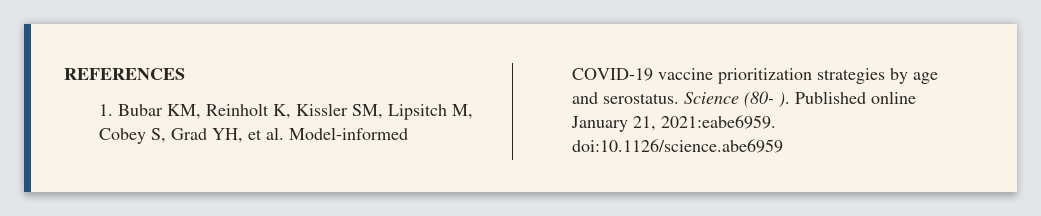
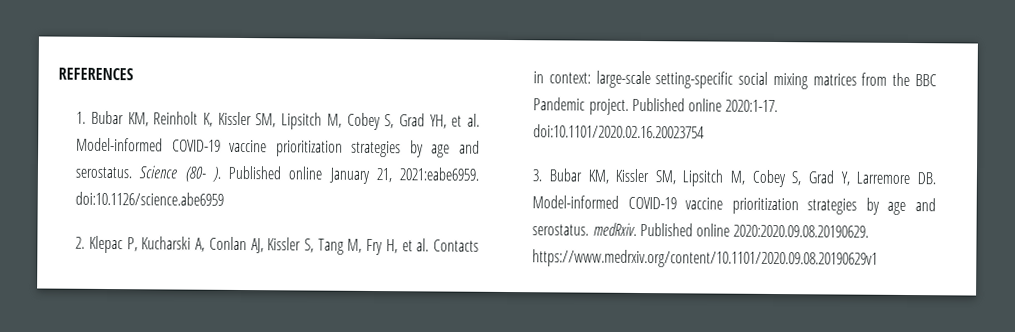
(783, 146) none -> [75,235,480,256] [533,70,937,90] [533,97,779,115] [533,124,706,139] [532,168,936,188] [532,195,936,215] [532,222,870,238] [532,249,879,269] // 2. Klepac P, Kucharski A, Conlan AJ, Kissler S, Tang M, Fry H, et al. Contacts in context: large-scale setting-specific social mixing matrices from the BBC Pandemic project. Published online 2020:1-17. doi:10.1101/2020.02.16.20023754 // 3. Bubar KM, Kissler SM, Lipsitch M, Cobey S, Grad Y, Larremore DB. Model-informed COVID-19 vaccine prioritization strategies by age and serostatus. medRxiv. Published online 2020:2020.09.08.20190629. https://www.medrxiv.org/content/10.1101/2020.09.08.20190629v1

